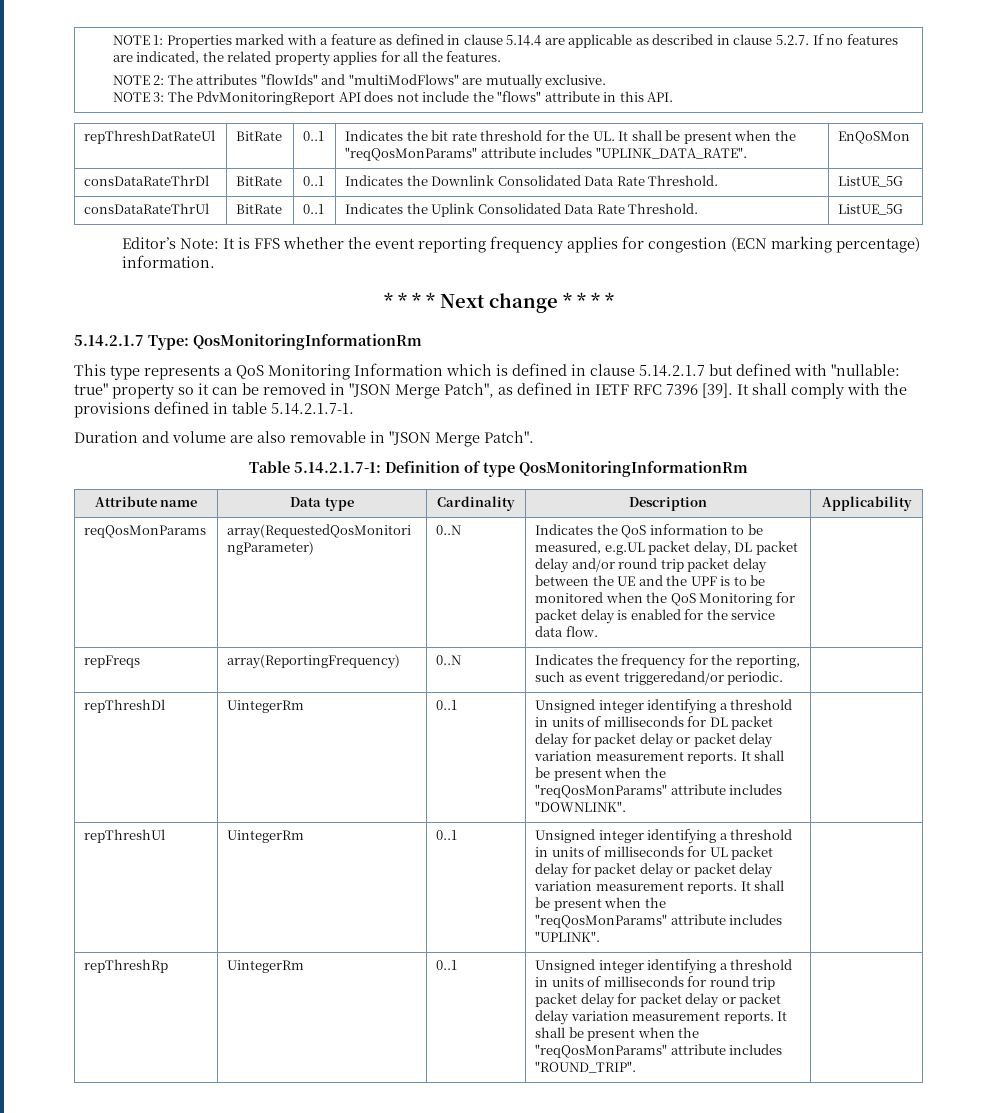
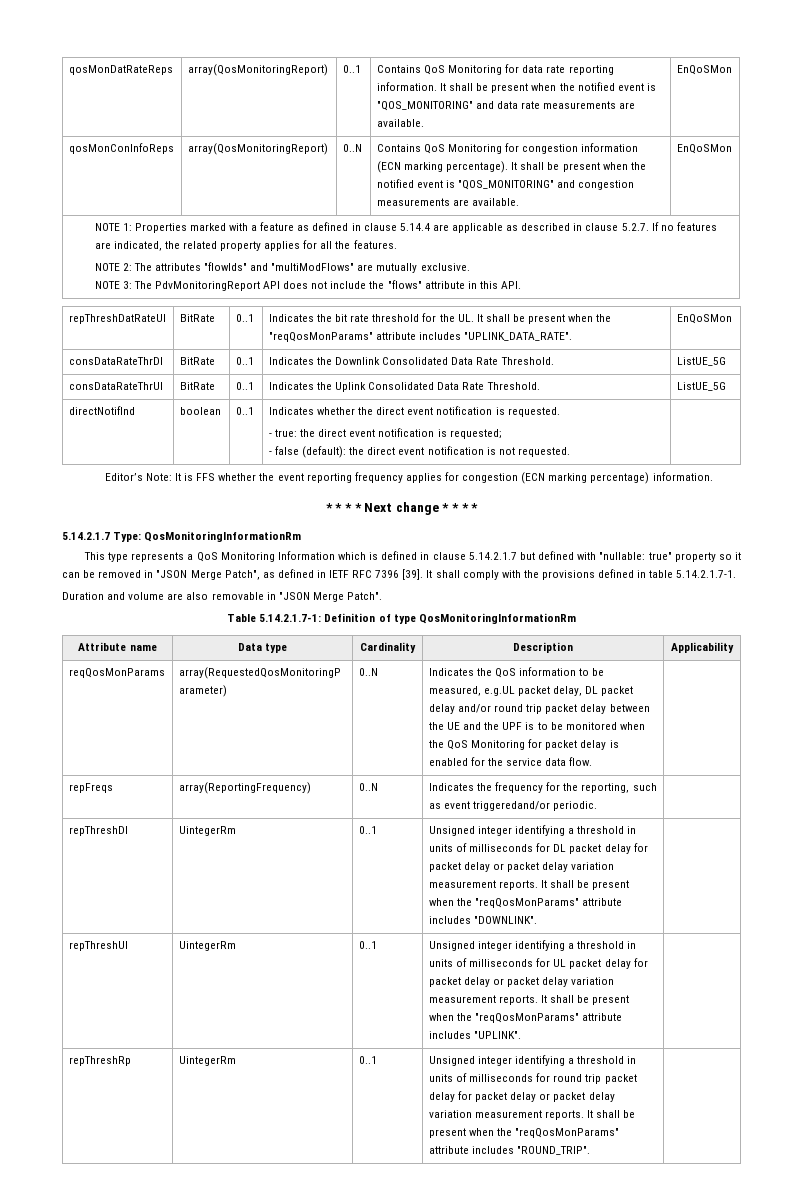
(112, 40) none -> [68,65,173,75] [187,64,328,76] [342,65,361,73] [376,64,614,75] [376,82,656,93] [376,101,636,111] [376,119,424,127] [676,65,732,75] [68,143,174,154] [187,143,328,155] [342,144,362,152] [376,143,639,154] [376,161,646,173] [376,179,635,190] [376,198,520,206] [676,144,732,154] qosMonDatRateReps | array(QosMonitoringReport) | 0..1 | Contains QoS Monitoring for data rate reporting information. It shall be present when the notified event is "QOS_MONITORING" and data rate measurements are available. | EnQoSMon // qosMonConInfoReps | array(QosMonitoringReport) | 0..N | Contains QoS Monitoring for congestion information (ECN marking percentage). It shall be present when the notified event is "QOS_MONITORING" and congestion measurements are available. | EnQoSMon //
(904, 209) none -> [68,406,135,415] [179,407,221,415] [235,407,254,415] [268,406,560,417] [268,428,502,439] [268,446,570,458] // directNotifInd | boolean | 0..1 | Indicates whether the direct event notification is requested. // - true: the direct event notification is requested; // - false (default): the direct event notification is not requested. |

